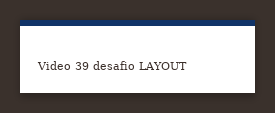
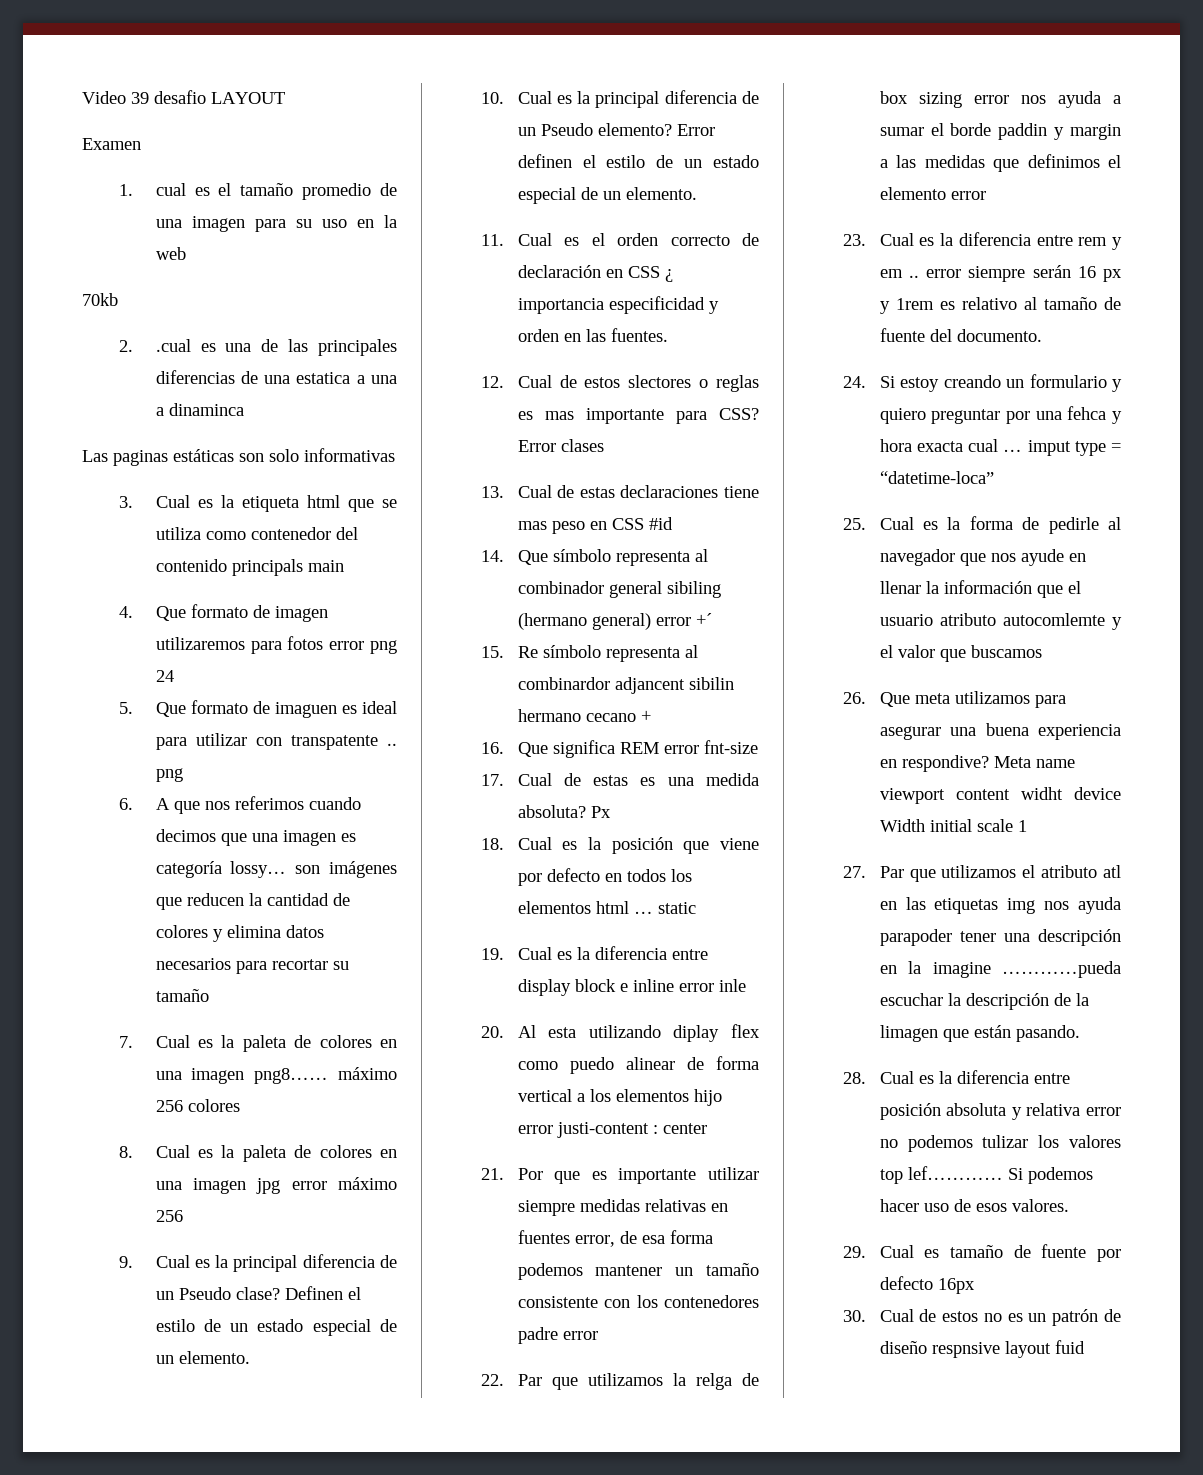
(187, 66) none -> [82,138,141,150] [118,183,397,200] [155,215,397,232] [155,247,186,260] [82,293,118,306] [118,339,397,356] [155,370,397,384] [155,403,244,416] [82,448,395,466] [118,495,397,512] [155,527,358,540] [155,559,344,576] [118,604,328,622] [155,636,397,654] [155,670,174,682] [118,700,397,718] [155,733,397,750] [155,768,183,782] [118,796,361,814] [155,829,356,846] [155,861,397,878] [155,893,350,910] [155,925,324,942] [155,958,349,974] [155,989,209,1002] [118,1035,397,1052] [155,1067,397,1084] [155,1099,240,1112] [118,1145,397,1162] [155,1177,397,1194] [155,1210,183,1222] [118,1254,397,1272] [155,1286,361,1300] [155,1319,397,1336] [155,1351,250,1364] [480,90,759,108] [517,123,715,136] [517,154,759,168] [517,187,697,204] [480,233,759,246] [517,265,673,282] [517,296,719,314] [517,328,668,342] [480,375,759,392] [517,408,759,424] [517,439,604,452] [480,485,759,498] [517,517,673,534] [480,549,708,566] [517,581,721,598] [517,613,712,630] [480,645,698,662] [517,677,734,694] [517,709,651,722] [480,740,758,758] [480,773,759,786] [517,805,611,818] [480,837,759,854] [517,868,692,886] [517,901,696,914] [480,946,708,960] [517,979,746,996] [480,1024,760,1042] [517,1056,759,1074] [517,1089,722,1106] [517,1122,707,1138] [480,1167,759,1184] [517,1199,728,1216] [517,1230,713,1247] [517,1263,759,1280] [517,1295,759,1308] [517,1327,598,1344] [480,1373,759,1390] [879,91,1121,108] [879,123,1121,140] [879,154,1121,172] [879,187,986,200] [842,232,1122,250] [879,265,1122,282] [879,297,1121,314] [879,328,1042,342] [842,374,1122,392] [879,406,1122,424] [879,439,1121,456] [879,471,994,484] [842,516,1121,534] [879,549,1086,566] [879,580,1081,598] [879,613,1122,630] [879,645,1042,662] [842,691,1066,708] [879,723,1121,740] [879,755,1075,772] [879,787,1121,804] [879,819,1027,832] [842,865,1121,882] [879,897,1121,914] [879,929,1121,946] [879,961,1121,978] [879,993,1089,1010] [879,1025,1080,1042] [842,1070,1070,1084] [879,1103,1121,1120] [879,1135,1121,1152] [879,1166,1093,1184] [879,1199,1069,1212] [842,1244,1121,1262] [879,1276,975,1294] [842,1309,1121,1326] [879,1340,1085,1358] // Examen // 1. cual es el tamaño promedio de una imagen para su uso en la web // 70kb // 2. .cual es una de las principales diferencias de una estatica a una a dinaminca // Las paginas estáticas son solo informativas // 3. Cual es la etiqueta html que se utiliza como contenedor del contenido principals main // 4. Que formato de imagen utilizaremos para fotos error png 24 // 5. Que formato de imaguen es ideal para utilizar con transpatente .. png // 6. A que nos referimos cuando decimos que una imagen es categoría lossy… son imágenes que reducen la cantidad de colores y elimina datos necesarios para recortar su tamaño // 7. Cual es la paleta de colores en una imagen png8…… máximo 256 colores // 8. Cual es la paleta de colores en una imagen jpg error máximo 256 // 9. Cual es la principal diferencia de un Pseudo clase? Definen el estilo de un estado especial de un elemento. // 10. Cual es la principal diferencia de un Pseudo elemento? Error definen el estilo de un estado especial de un elemento. // 11. Cual es el orden correcto de declaración en CSS ¿ importancia especificidad y orden en las fuentes. // 12. Cual de estos slectores o reglas es mas importante para CSS? Error clases // 13. Cual de estas declaraciones tiene mas peso en CSS #id // 14. Que símbolo representa al combinador general sibiling (hermano general) error +´ // 15. Re símbolo representa al combinardor adjancent sibilin hermano cecano + // 16. Que significa REM error fnt-size // 17. Cual de estas es una medida absoluta? Px // 18. Cual es la posición que viene por defecto en todos los elementos html … static // 19. Cual es la diferencia entre display block e inline error inle // 20. Al esta utilizando diplay flex como puedo alinear de forma vertical a los elementos hijo error justi-content : center // 21. Por que es importante utilizar siempre medidas relativas en fuentes error, de esa forma podemos mantener un tamaño consistente con los contenedores padre error // 22. Par que utilizamos la relga de box sizing error nos ayuda a sumar el borde paddin y margin a las medidas que definimos el elemento error // 23. Cual es la diferencia entre rem y em .. error siempre serán 16 px y 1rem es relativo al tamaño de fuente del documento. // 24. Si estoy creando un formulario y quiero preguntar por una fehca y hora exacta cual … imput type = “datetime-loca” // 25. Cual es la forma de pedirle al navegador que nos ayude en llenar la información que el usuario atributo autocomlemte y el valor que buscamos // 26. Que meta utilizamos para asegurar una buena experiencia en respondive? Meta name viewport content widht device Width initial scale 1 // 27. Par que utilizamos el atributo atl en las etiquetas img nos ayuda parapoder tener una descripción en la imagine …………pueda escuchar la descripción de la limagen que están pasando. // 28. Cual es la diferencia entre posición absoluta y relativa error no podemos tulizar los valores top lef………… Si podemos hacer uso de esos valores. // 29. Cual es tamaño de fuente por defecto 16px // 30. Cual de estos no es un patrón de diseño respnsive layout fuid

